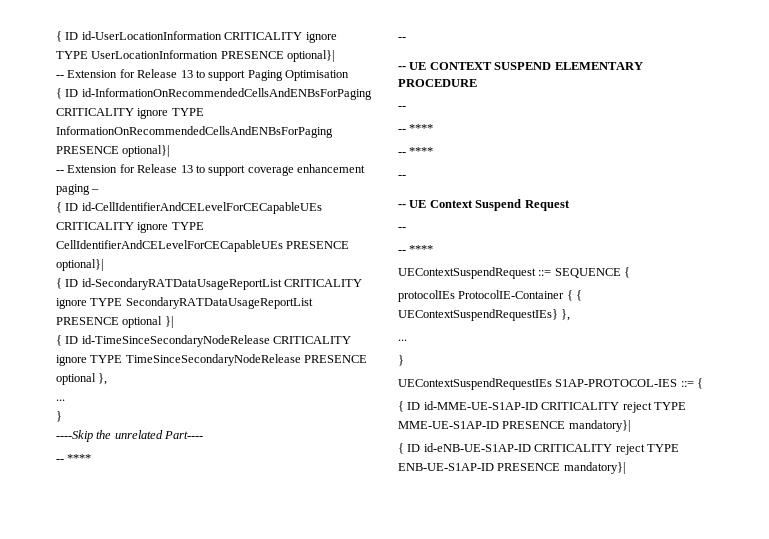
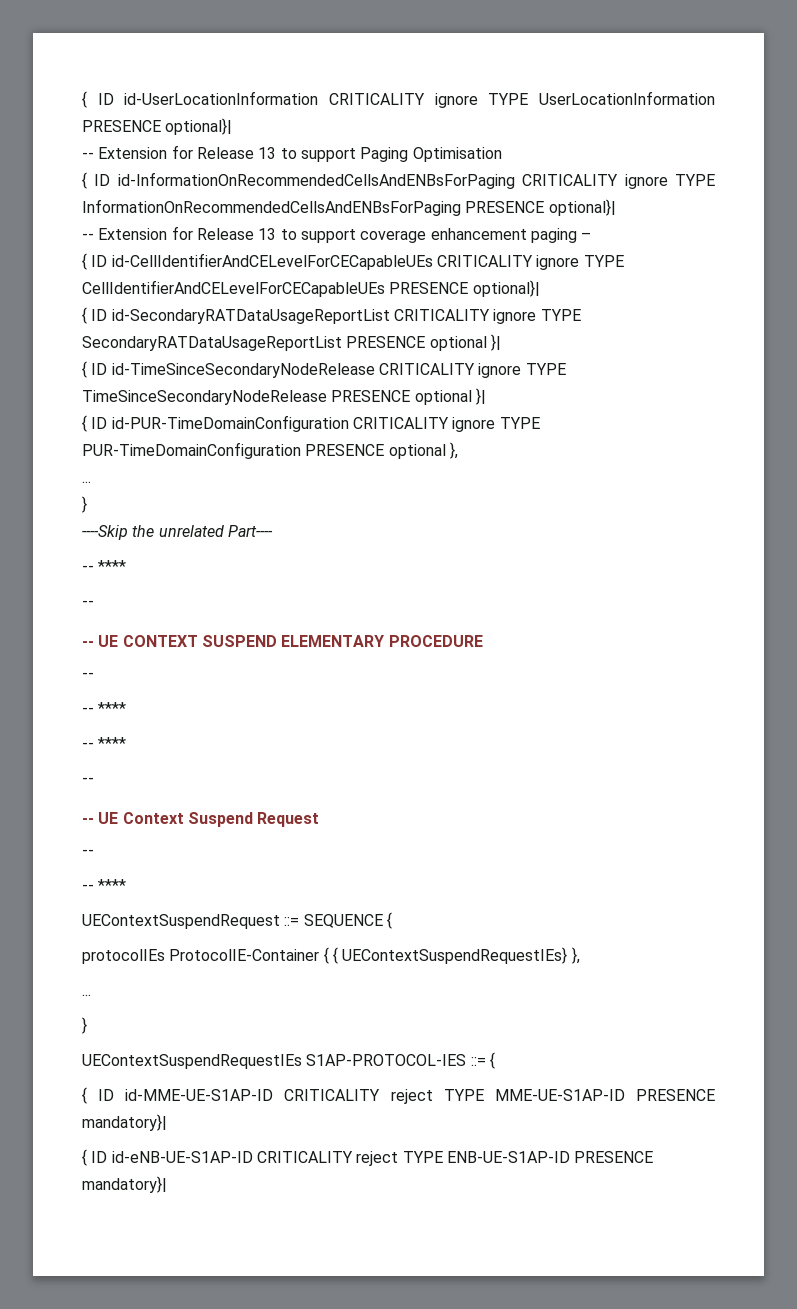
(96, 379) none -> [475,388,486,405] [82,415,540,432] [82,442,446,459] }| // { ID id-PUR-TimeDomainConfiguration CRITICALITY ignore TYPE PUR-TimeDomainConfiguration PRESENCE optional

